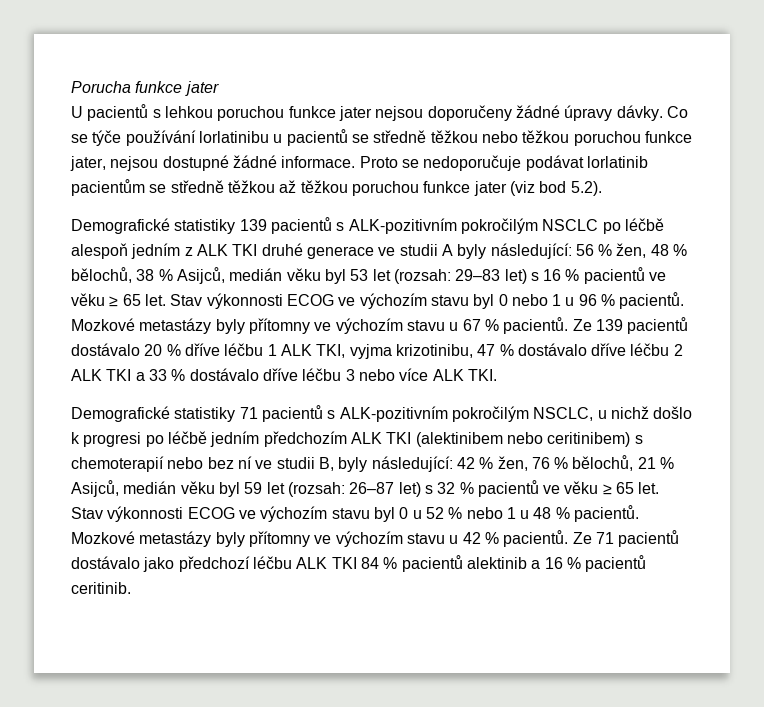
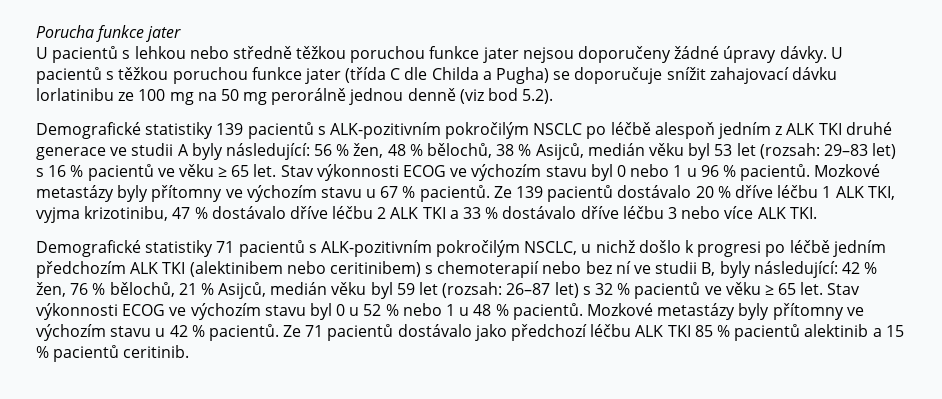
(213, 112) none -> [189,46,347,59] nebo středně těžkou
[666,106,688,118] [71,129,692,146] [70,155,648,171] [71,179,507,196] Co se týče používání lorlatinibu u pacientů se středně těžkou nebo těžkou poruchou funkce jater, nejsou dostupné žádné informace. Proto se nedoporučuje podávat lorlatinib pacientům se středně těžkou až těžkou poruchou funkce jater -> [830,47,843,59] [36,67,837,84] [36,88,456,105] U pacientů s těžkou poruchou funkce jater (třída C dle Childa a Pugha) se doporučuje snížit zahajovací dávku lorlatinibu ze 100 mg na 50 mg perorálně jednou denně
[360,557,379,569] 84 -> [694,325,713,337] 85
[544,557,563,569] 16 -> [885,325,904,337] 15

